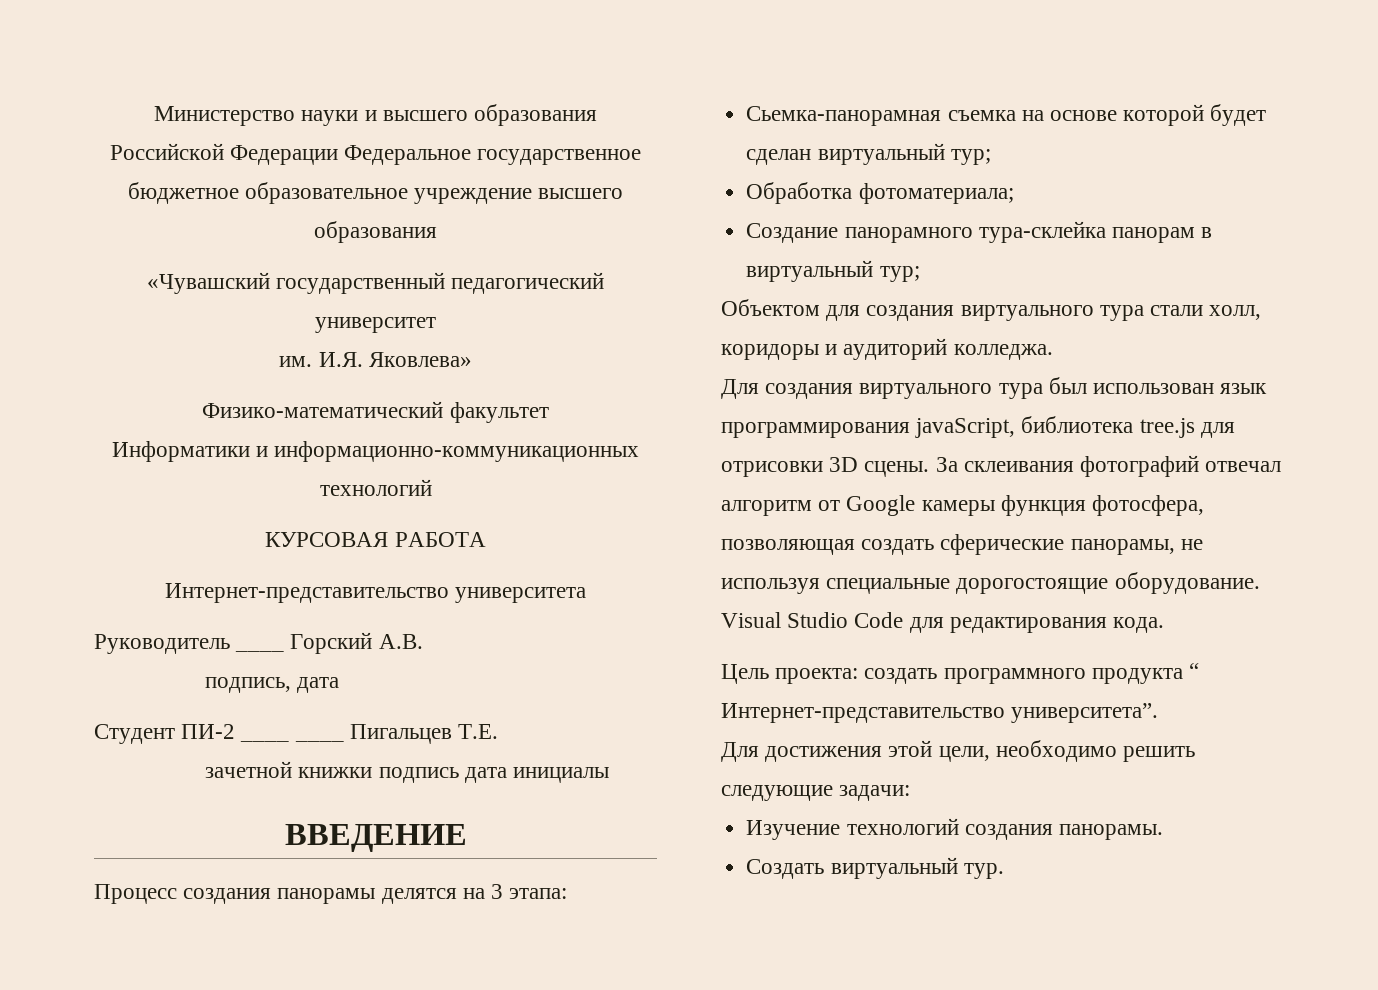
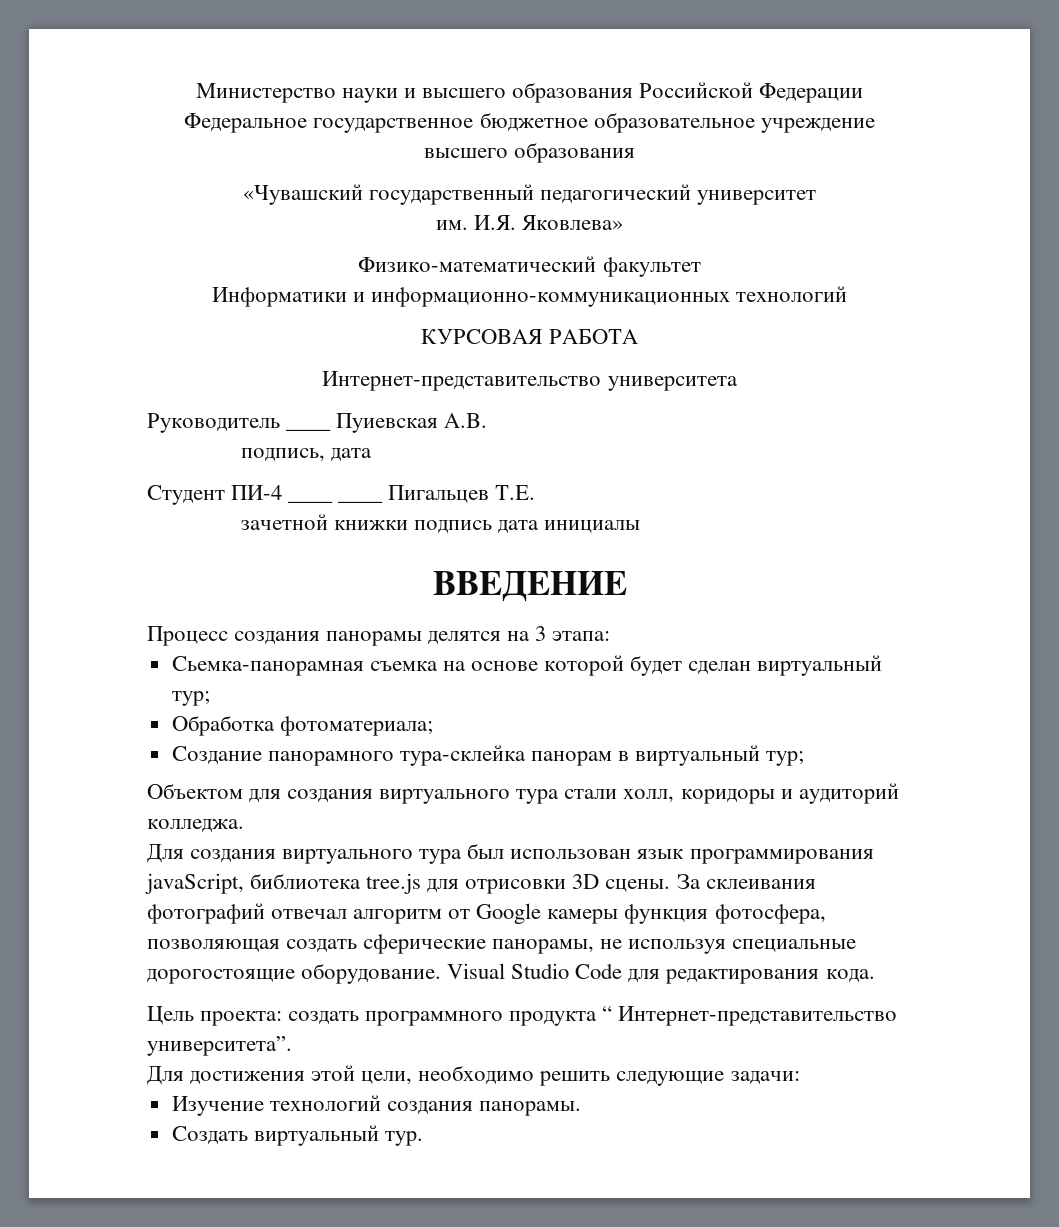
[290,632,373,654] Горский -> [336,413,439,433] Пуиевская
[181,724,236,739] ПИ-2 -> [231,485,283,500] ПИ-4

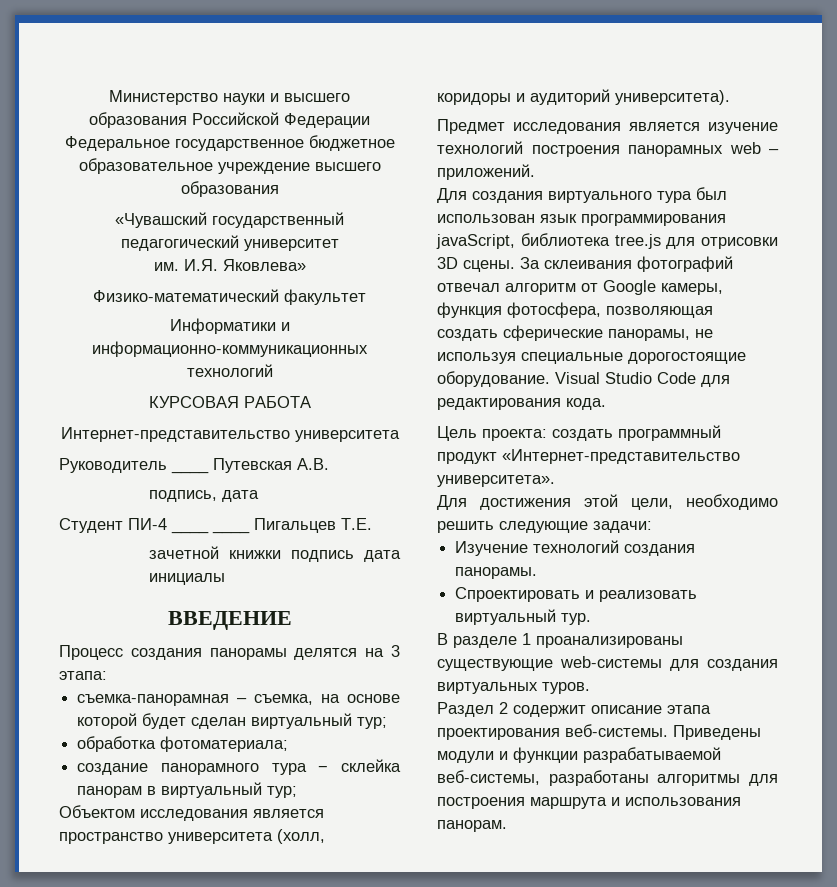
[336,413,439,433] Пуиевская -> [213,458,292,473] Путевская
[171,656,438,676] Сьемка-панорамная съемка -> [77,694,314,706] съемка-панорамная – съемка,
[171,715,275,736] Обработка -> [77,736,157,752] обработка
[171,745,526,766] Создание панорамного тура-склейка -> [77,759,401,775] создание панорамного тура − склейка
[249,783,899,804] [147,819,244,833] для создания виртуального тура стали холл, коридоры и аудиторий колледжа. -> [140,809,324,821] [59,829,325,844] [437,89,730,105] [437,119,778,134] [437,141,779,157] [437,164,535,180] исследования является пространство университета (холл, коридоры и аудиторий университета). // Предмет исследования является изучение технологий построения панорамных web – приложений.
[547,909,619,924] камеры -> [661,283,723,295] камеры,
[365,1006,898,1026] [147,1036,292,1056] программного продукта “ Интернет-представительство университета”. -> [618,425,721,441] [437,449,740,464] [437,475,555,487] программный продукт «Интернет-представительство университета».
[171,1126,248,1145] Создать -> [455,587,698,602] Спроектировать и реализовать
(423, 1138) none -> [437,633,683,648] [437,656,778,671] [437,682,590,694] [437,702,711,717] [437,724,761,740] [437,747,721,763] [437,770,778,786] [437,797,741,809] [437,820,507,832] // В разделе 1 проанализированы существующие web-системы для создания виртуальных туров. // Раздел 2 содержит описание этапа проектирования веб-системы. Приведены модули и функции разрабатываемой веб-системы, разработаны алгоритмы для построения маршрута и использования панорам.

